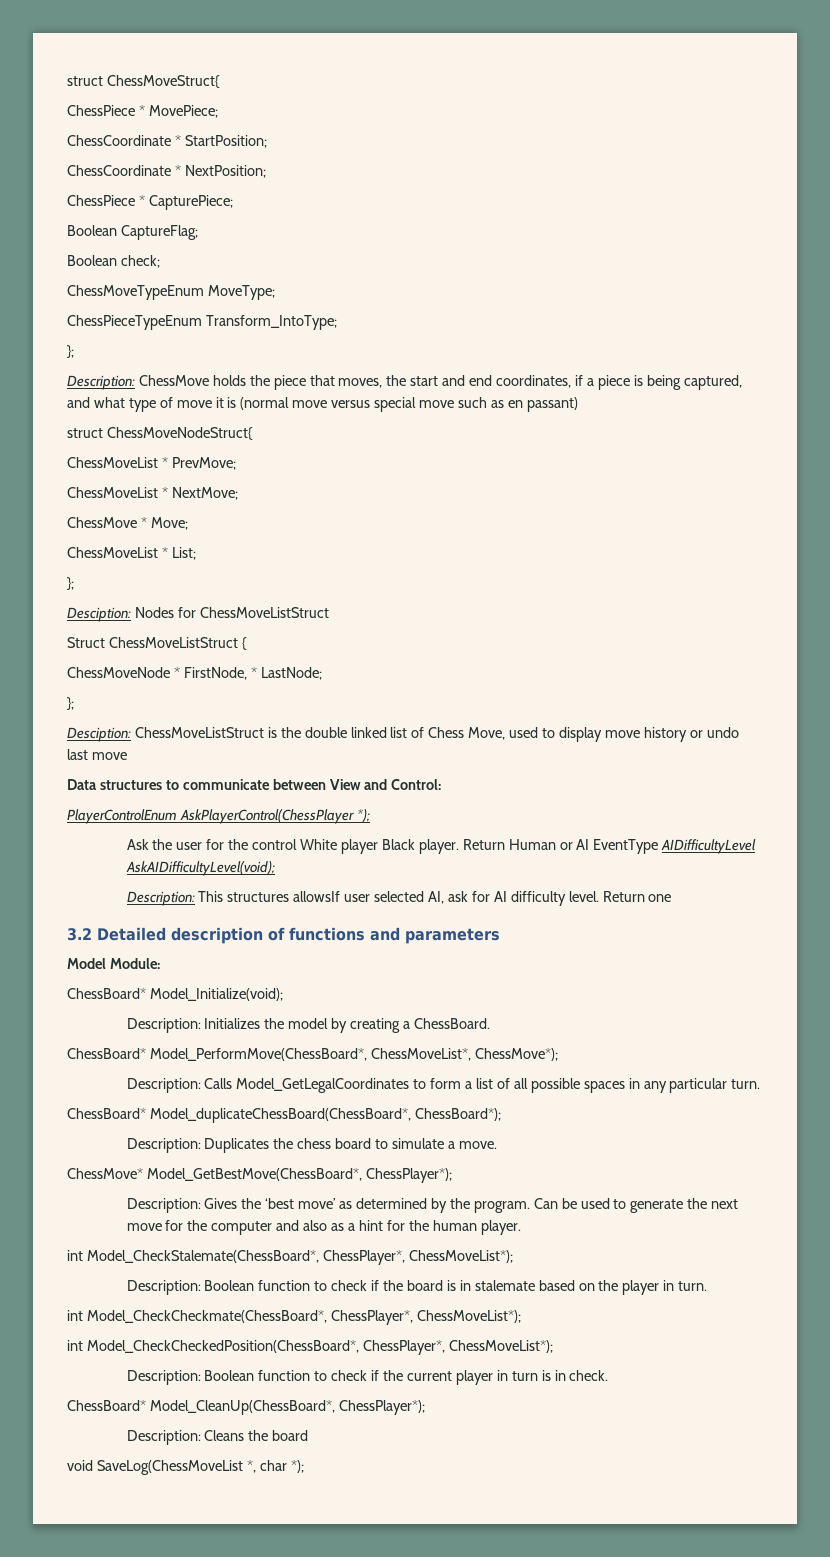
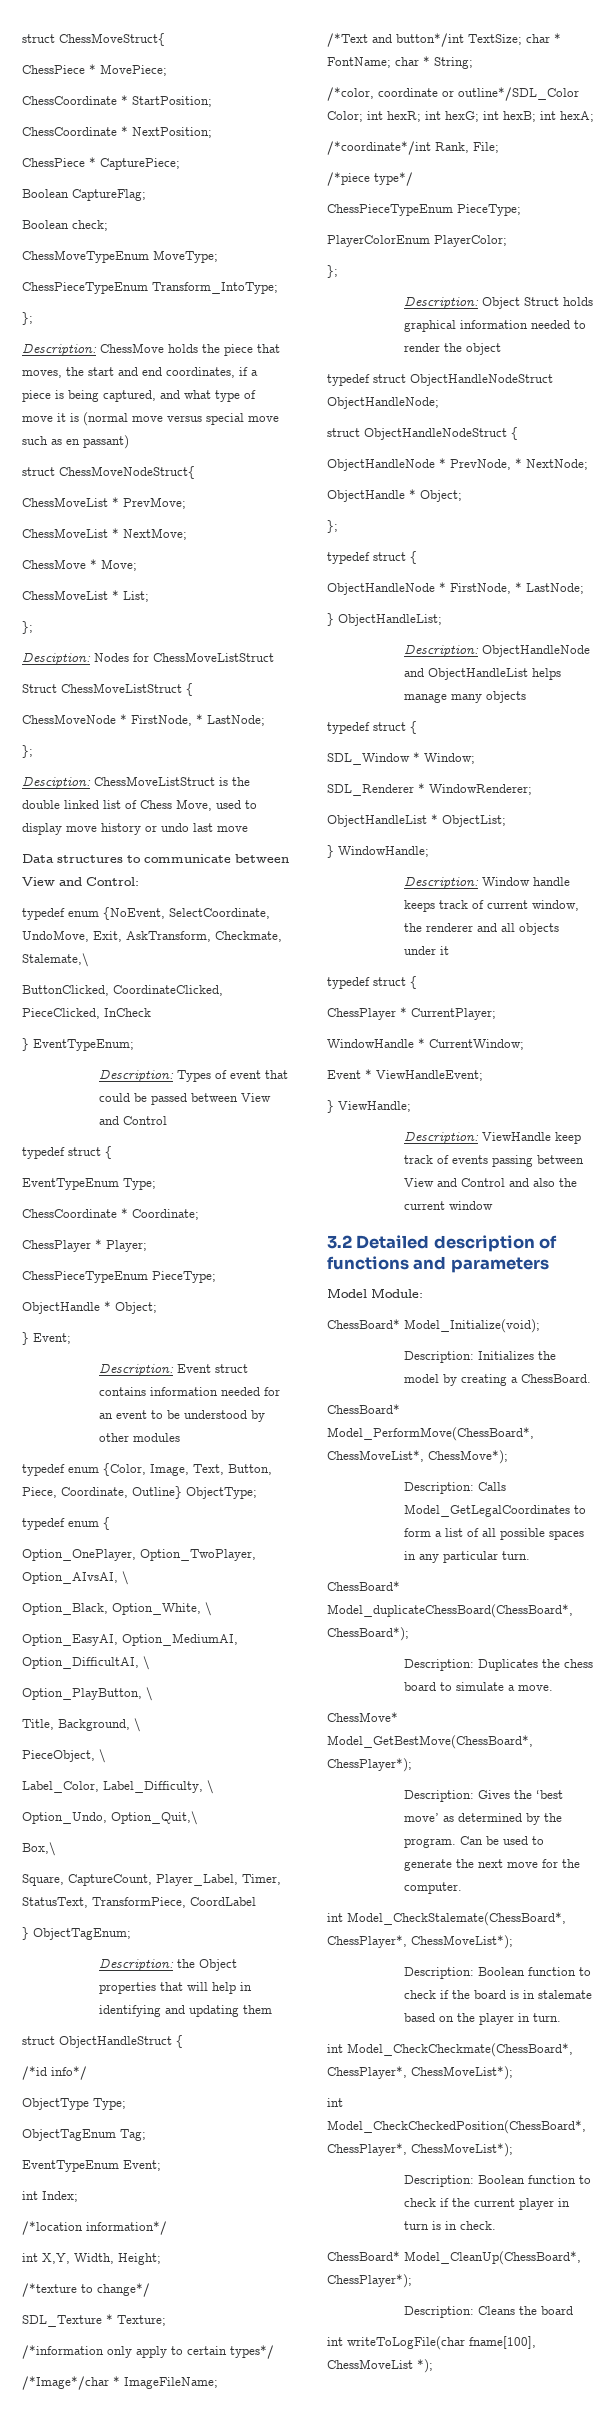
[67,809,370,824] [126,839,757,854] [125,861,275,876] [126,891,672,906] PlayerControlEnum AskPlayerControl(ChessPlayer *); // Ask the user for the control White player Black player. Return Human or AI EventType AIDifficultyLevel AskAIDifficultyLevel(void); // Description: This structures allowsIf user selected AI, ask for AI difficulty level. Return one -> [22,907,270,920] [22,930,282,942] [22,953,89,967] [22,985,223,996] [22,1008,151,1019] [22,1038,134,1051] [99,1069,289,1082] [99,1093,272,1105] [99,1116,168,1125] [22,1146,112,1159] [22,1178,156,1190] [22,1208,199,1220] [22,1239,147,1252] [22,1271,216,1283] [22,1301,157,1314] [22,1332,71,1345] [99,1363,249,1376] [99,1387,281,1396] [99,1410,266,1422] [99,1433,181,1442] [22,1463,272,1476] [22,1486,257,1499] [22,1517,110,1530] [22,1549,256,1561] [22,1571,129,1585] [22,1602,212,1616] [22,1633,238,1646] [22,1656,150,1670] [22,1687,153,1701] [22,1718,141,1732] [22,1749,106,1763] [22,1780,214,1794] [22,1811,198,1825] [22,1842,56,1856] [22,1874,281,1886] [22,1897,256,1908] [22,1927,131,1940] [99,1958,238,1971] [99,1982,253,1994] [99,2005,273,2017] [22,2035,183,2048] [22,2066,87,2080] [22,2098,126,2110] [22,2129,146,2141] [22,2160,161,2172] [22,2191,78,2202] [22,2221,167,2235] [22,2253,161,2265] [22,2283,150,2297] [22,2314,166,2327] [22,2345,274,2359] [22,2376,218,2390] [327,33,561,47] [327,56,473,69] [327,87,579,101] [327,111,594,122] [327,141,499,155] [327,172,413,186] [327,204,521,216] [327,235,507,247] [327,265,338,278] [404,296,594,309] [404,320,587,332] [404,343,502,355] [327,374,553,386] [327,397,439,409] [327,427,518,440] [327,458,588,471] [327,489,462,502] [327,520,338,533] [327,551,417,564] [327,582,584,595] [327,613,442,626] [404,644,591,657] [404,668,562,680] [404,691,527,703] [327,721,417,734] [327,752,475,765] [327,783,532,796] [327,814,506,827] [327,845,429,858] [404,876,571,889] [404,900,580,912] [404,923,560,935] [404,946,450,955] [327,976,417,989] [327,1007,496,1020] [327,1038,524,1050] [327,1069,483,1081] [327,1100,411,1113] [404,1131,582,1144] [404,1155,585,1167] [404,1178,578,1187] [404,1201,494,1210] typedef enum {NoEvent, SelectCoordinate, UndoMove, Exit, AskTransform, Checkmate, Stalemate,\ // ButtonClicked, CoordinateClicked, PieceClicked, InCheck // } EventTypeEnum; // Description: Types of event that could be passed between View and Control // typedef struct { // EventTypeEnum Type; // ChessCoordinate * Coordinate; // ChessPlayer * Player; // ChessPieceTypeEnum PieceType; // ObjectHandle * Object; // } Event; // Description: Event struct contains information needed for an event to be understood by other modules // typedef enum {Color, Image, Text, Button, Piece, Coordinate, Outline} ObjectType; // typedef enum { // Option_OnePlayer, Option_TwoPlayer, Option_AIvsAI, \ // Option_Black, Option_White, \ // Option_EasyAI, Option_MediumAI, Option_DifficultAI, \ // Option_PlayButton, \ // Title, Background, \ // PieceObject, \ // Label_Color, Label_Difficulty, \ // Option_Undo, Option_Quit,\ // Box,\ // Square, CaptureCount, Player_Label, Timer, StatusText, TransformPiece, CoordLabel // } ObjectTagEnum; // Description: the Object properties that will help in identifying and updating them // struct ObjectHandleStruct { // /*id info*/ // ObjectType Type; // ObjectTagEnum Tag; // EventTypeEnum Event; // int Index; // /*location information*/ // int X,Y, Width, Height; // /*texture to change*/ // SDL_Texture * Texture; // /*information only apply to certain types*/ // /*Image*/char * ImageFileName; // /*Text and button*/int TextSize; char * FontName; char * String; // /*color, coordinate or outline*/SDL_Color Color; int hexR; int hexG; int hexB; int hexA; // /*coordinate*/int Rank, File; // /*piece type*/ // ChessPieceTypeEnum PieceType; // PlayerColorEnum PlayerColor; // }; // Description: Object Struct holds graphical information needed to render the object // typedef struct ObjectHandleNodeStruct ObjectHandleNode; // struct ObjectHandleNodeStruct { // ObjectHandleNode * PrevNode, * NextNode; // ObjectHandle * Object; // }; // typedef struct { // ObjectHandleNode * FirstNode, * LastNode; // } ObjectHandleList; // Description: ObjectHandleNode and ObjectHandleList helps manage many objects // typedef struct { // SDL_Window * Window; // SDL_Renderer * WindowRenderer; // ObjectHandleList * ObjectList; // } WindowHandle; // Description: Window handle keeps track of current window, the renderer and all objects under it // typedef struct { // ChessPlayer * CurrentPlayer; // WindowHandle * CurrentWindow; // Event * ViewHandleEvent; // } ViewHandle; // Description: ViewHandle keep track of events passing between View and Control and also the current window
[211,1220,521,1235] computer and also as a hint for the human player. -> [404,1882,463,1894] computer.
[67,1460,287,1475] void SaveLog(ChessMoveList *, char -> [327,2336,536,2350] [327,2359,413,2369] int writeToLogFile(char fname[100], ChessMoveList

